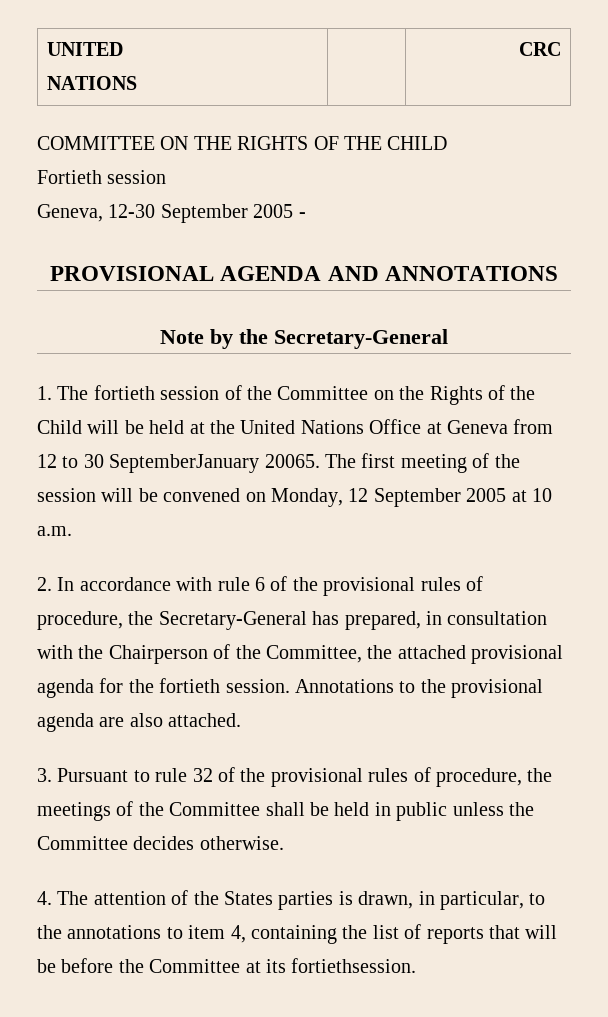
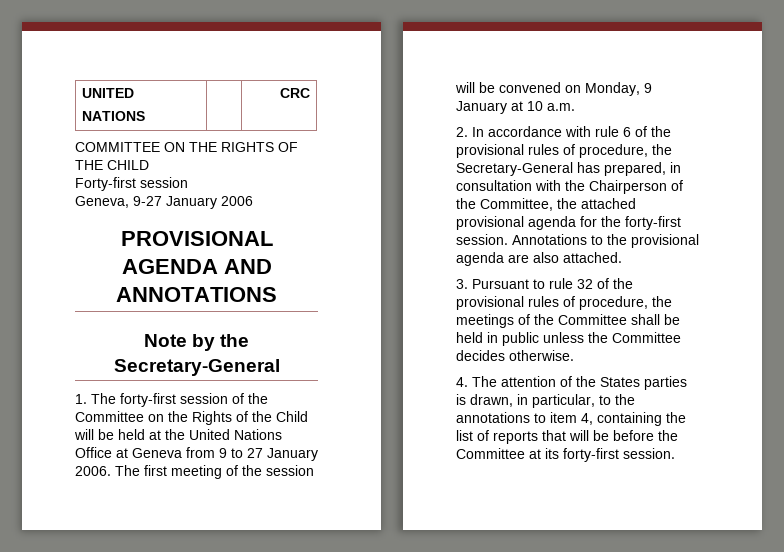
[37,170,102,184] Fortieth -> [75,177,136,191] Forty-first
[108,204,306,223] 12-30 September 2005 - -> [133,196,253,209] 9-27 January 2006
[93,385,155,400] fortieth -> [120,393,176,407] forty-first
[37,454,320,473] 12 to 30 SeptemberJanuary 20065. -> [219,448,318,461] [75,466,111,476] 9 to 27 January 2006.
[348,488,507,507] 12 September 2005 -> [644,83,652,93] [456,101,507,114] 9 January
[159,678,221,693] fortieth -> [625,216,681,230] forty-first
[291,958,417,973] fortiethsession. -> [563,448,675,462] forty-first session.

